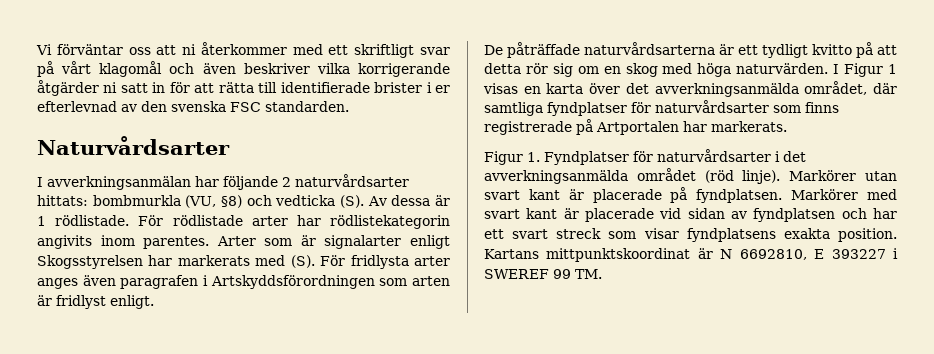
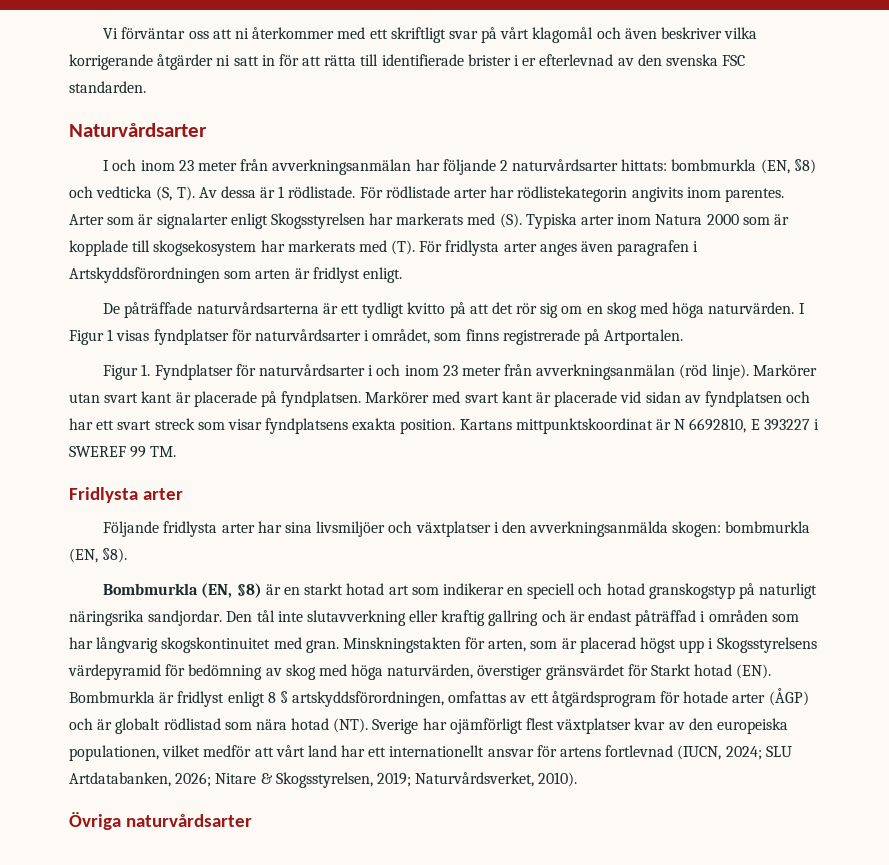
(43, 182) none -> [112,159,269,171] och inom 23 meter från
[185,195,217,208] (VU, -> [760,159,790,174] (EN,
[339,195,364,208] (S). -> [156,186,195,201] (S, T).
(315, 261) none -> [525,213,789,229] [69,240,416,256] Typiska arter inom Natura 2000 som är kopplade till skogsekosystem har markerats med (T).
[484,63,521,74] detta -> [491,302,513,314] det
[523,81,897,97] [484,102,543,116] en karta över det avverkningsanmälda området, där samtliga -> (150, 335) none
(769, 106) none -> [364,329,431,344] i området,
[596,121,787,135] Artportalen har markerats. -> [604,329,684,345] Artportalen.
[783,151,806,162] [484,168,696,184] det avverkningsanmälda området -> [376,364,676,380] och inom 23 meter från avverkningsanmälan
(602, 274) none -> [69,487,184,503] [103,521,811,537] [69,548,128,563] [103,583,818,599] [69,610,799,626] [69,637,817,653] [68,664,772,680] [69,688,809,707] [69,718,788,734] [69,745,792,761] [69,772,578,788] [69,812,253,830] // Fridlysta arter // Följande fridlysta arter har sina livsmiljöer och växtplatser i den avverkningsanmälda skogen: bombmurkla (EN, §8). // Bombmurkla (EN, §8) är en starkt hotad art som indikerar en speciell och hotad granskogstyp på naturligt näringsrika sandjordar. Den tål inte slutavverkning eller kraftig gallring och är endast påträffad i områden som har långvarig skogskontinuitet med gran. Minskningstakten för arten, som är placerad högst upp i Skogsstyrelsens värdepyramid för bedömning av skog med höga naturvärden, överstiger gränsvärdet för Starkt hotad (EN). Bombmurkla är fridlyst enligt 8 § artskyddsförordningen, omfattas av ett åtgärdsprogram för hotade arter (ÅGP) och är globalt rödlistad som nära hotad (NT). Sverige har ojämförligt flest växtplatser kvar av den europeiska populationen, vilket medför att vårt land har ett internationellt ansvar för artens fortlevnad (IUCN, 2024; SLU Artdatabanken, 2026; Nitare & Skogsstyrelsen, 2019; Naturvårdsverket, 2010). // Övriga naturvårdsarter

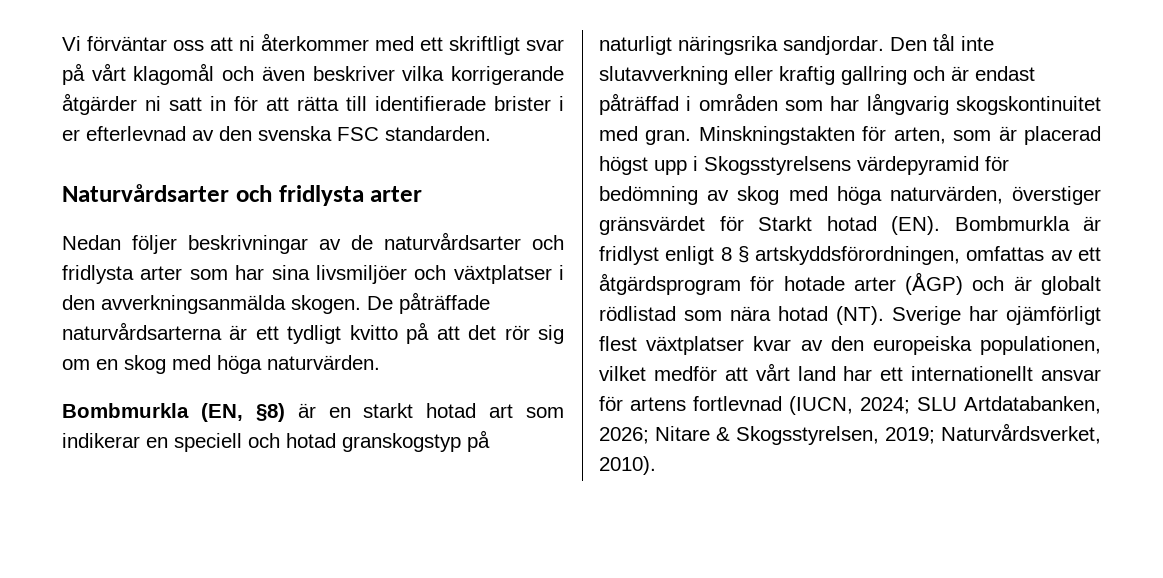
[103,159,816,175] [69,186,784,202] [69,213,789,229] [69,240,699,256] [69,267,402,283] // I och inom 23 meter från avverkningsanmälan har följande 2 naturvårdsarter hittats: bombmurkla (EN, §8) och vedticka (S, T). Av dessa är 1 rödlistade. För rödlistade arter har rödlistekategorin angivits inom parentes. Arter som är signalarter enligt Skogsstyrelsen har markerats med (S). Typiska arter inom Natura 2000 som är kopplade till skogsekosystem har markerats med (T). För fridlysta arter anges även paragrafen i Artskyddsförordningen som arten är fridlyst enligt. // -> [235,185,423,206] [62,232,564,254] [62,265,564,284] [62,295,361,314] och fridlysta arter // Nedan följer beskrivningar av de naturvårdsarter och fridlysta arter som har sina livsmiljöer och växtplatser i den avverkningsanmälda skogen.
[798,303,805,314] [69,329,684,345] [103,364,817,380] [69,391,811,407] [69,418,819,434] [69,446,177,458] [69,487,184,503] [103,521,811,537] [69,548,128,563] I Figur 1 visas fyndplatser för naturvårdsarter i området, som finns registrerade på Artportalen. // Figur 1. Fyndplatser för naturvårdsarter i och inom 23 meter från avverkningsanmälan (röd linje). Markörer utan svart kant är placerade på fyndplatsen. Markörer med svart kant är placerade vid sidan av fyndplatsen och har ett svart streck som visar fyndplatsens exakta position. Kartans mittpunktskoordinat är N 6692810, E 393227 i SWEREF 99 TM. // Fridlysta arter // Följande fridlysta arter har sina livsmiljöer och växtplatser i den avverkningsanmälda skogen: bombmurkla (EN, §8). -> (380, 362) none
[69,812,253,830] // Övriga naturvårdsarter -> (656, 465) none

